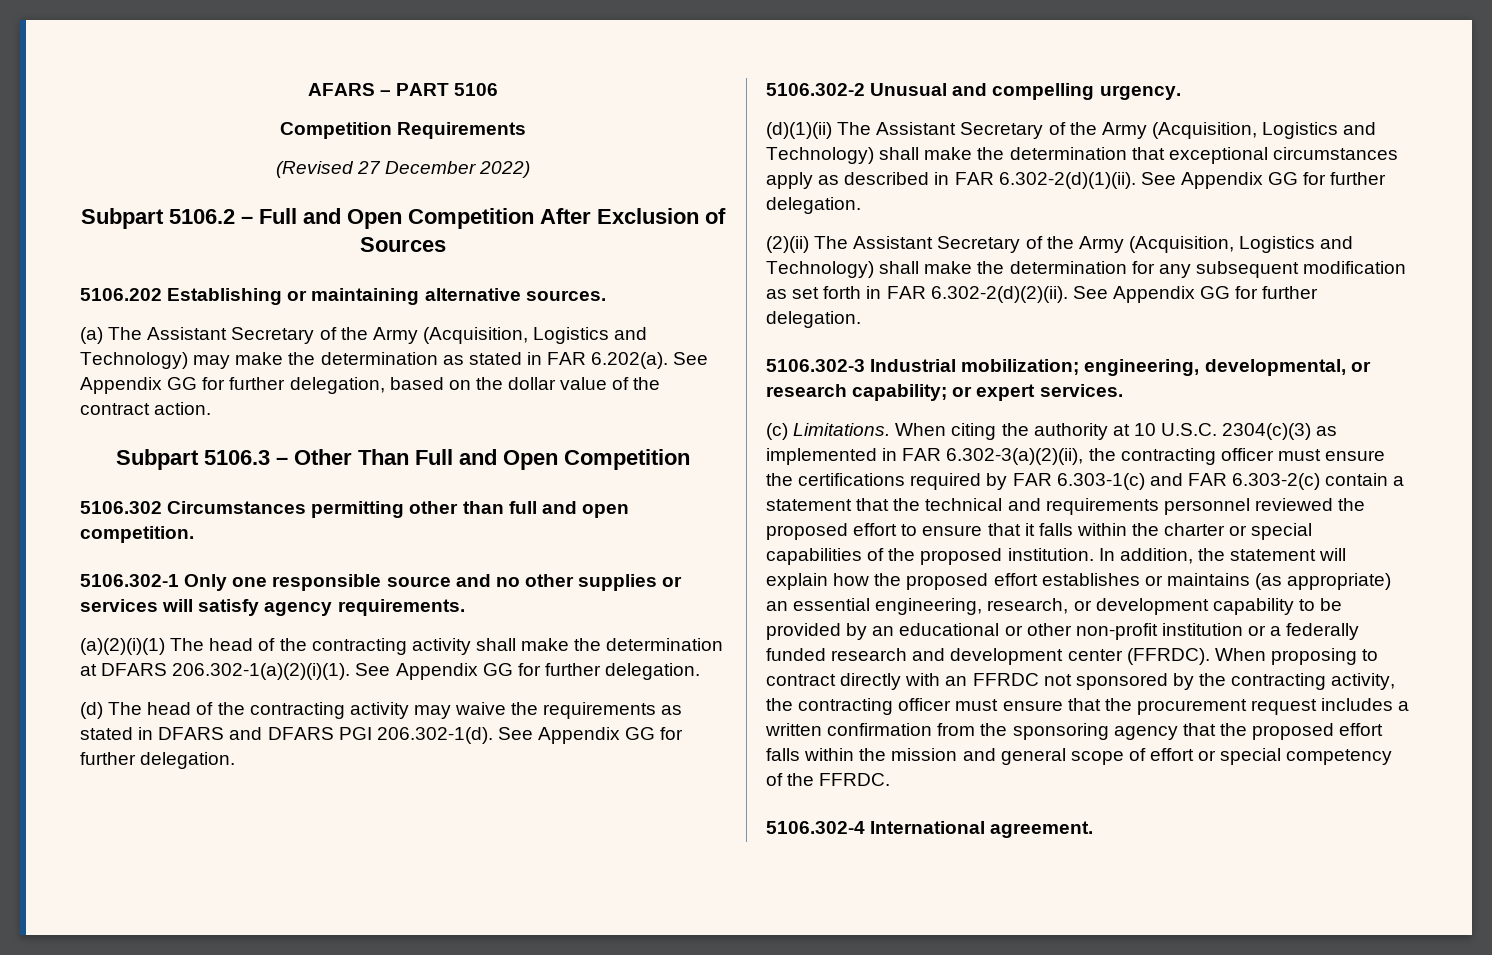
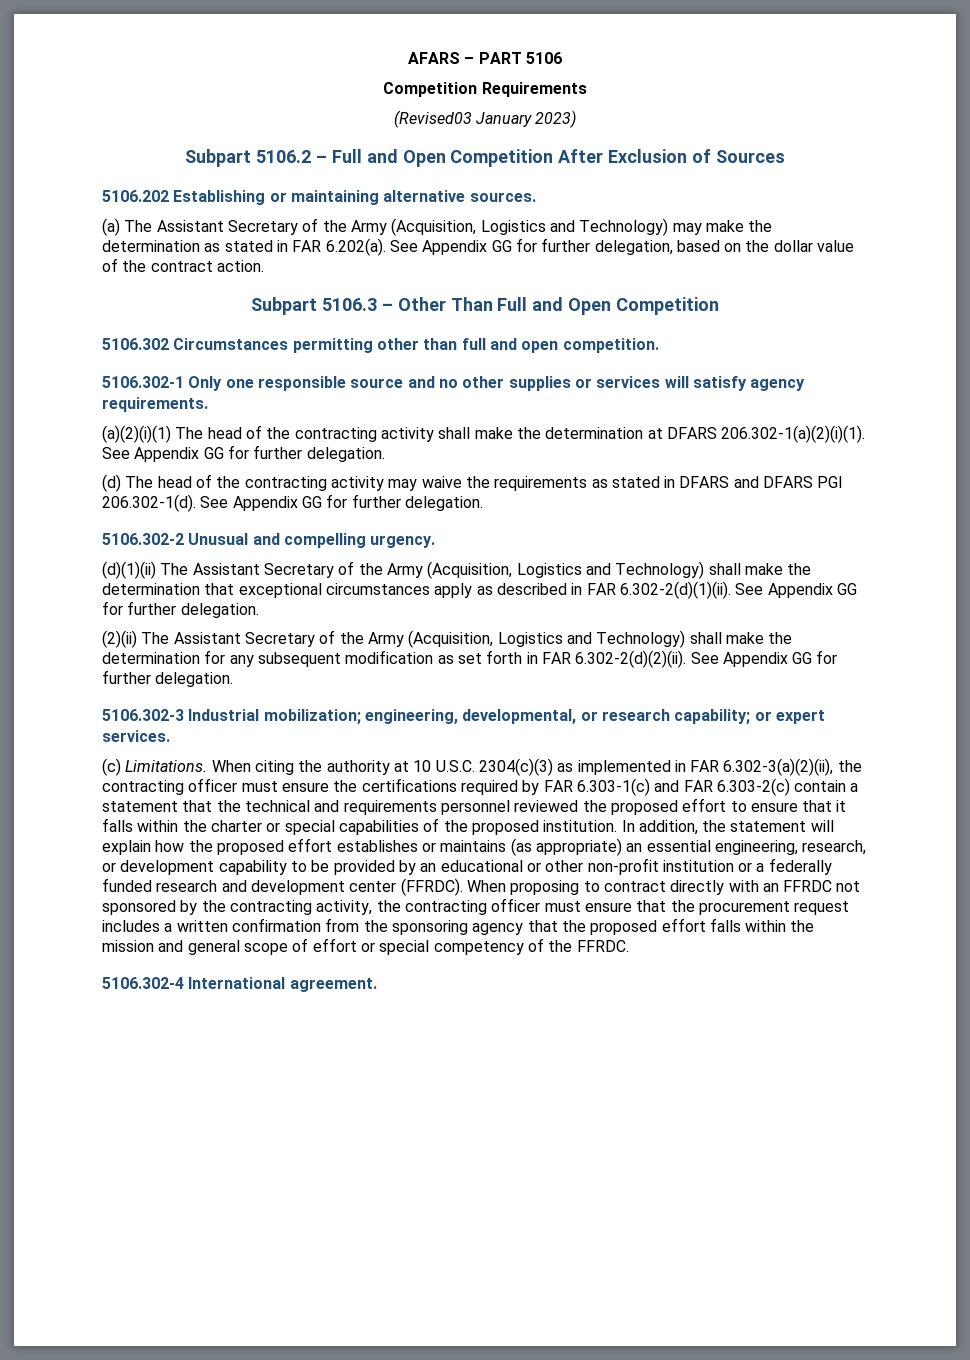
[275,161,531,178] (Revised 27 December 2022) -> [393,110,577,128] (Revised03 January 2023)

